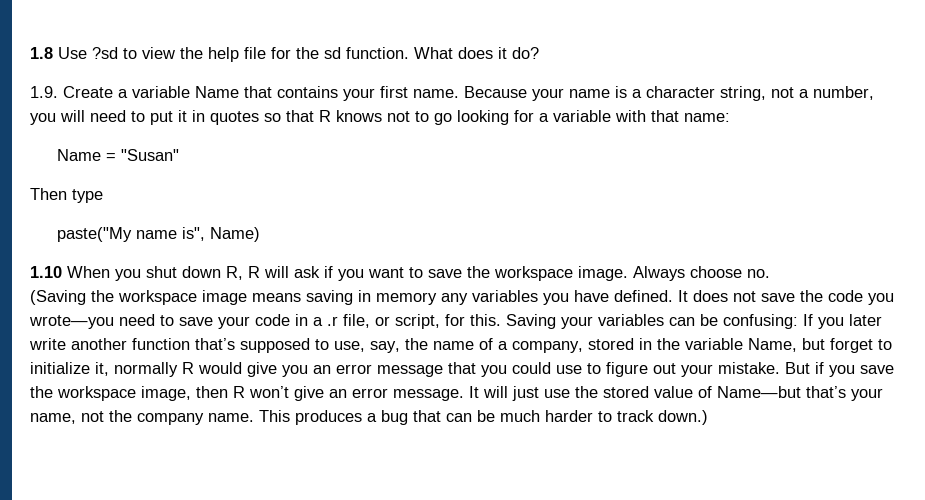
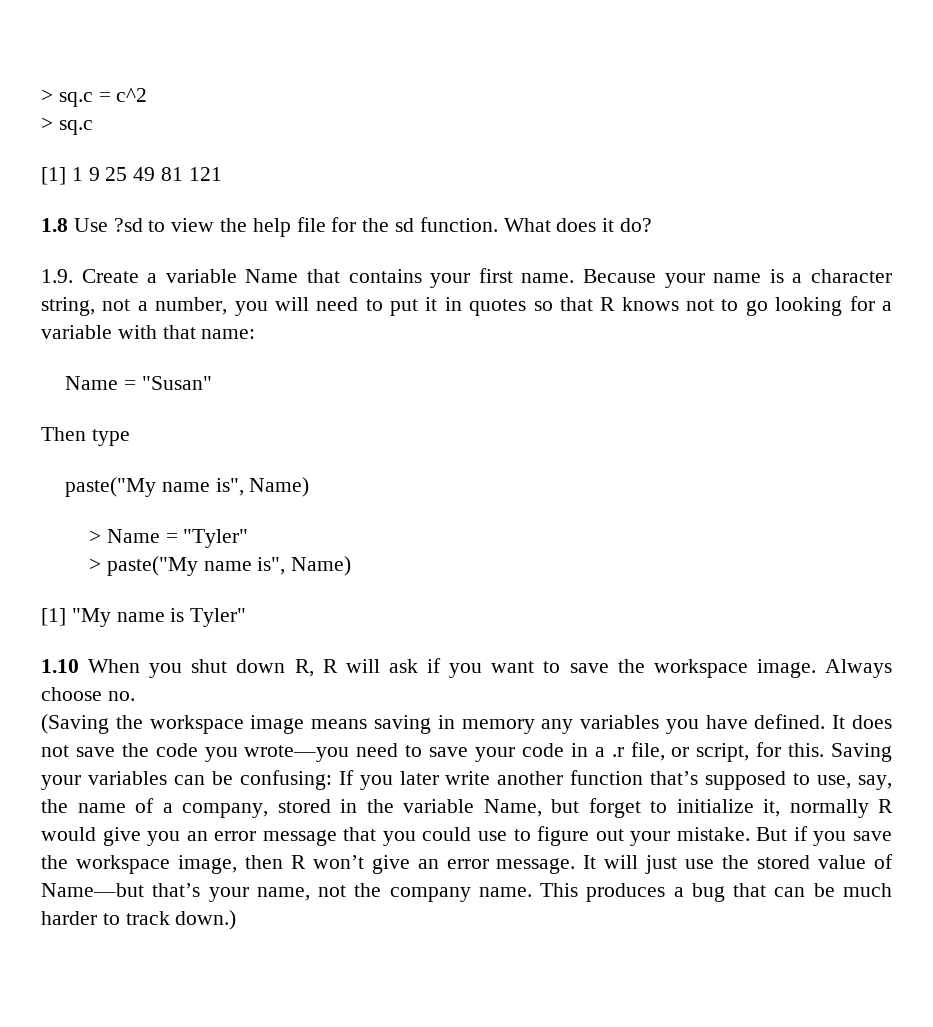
(30, 53) none -> [41,88,148,107] [41,117,93,135] [41,167,222,185] > sq.c = c^2 // > sq.c // [1] 1 9 25 49 81 121 //
(261, 234) none -> [88,529,249,548] [88,556,352,576] [41,608,247,627] // > Name = "Tyler" // > paste("My name is", Name) // [1] "My name is Tyler"

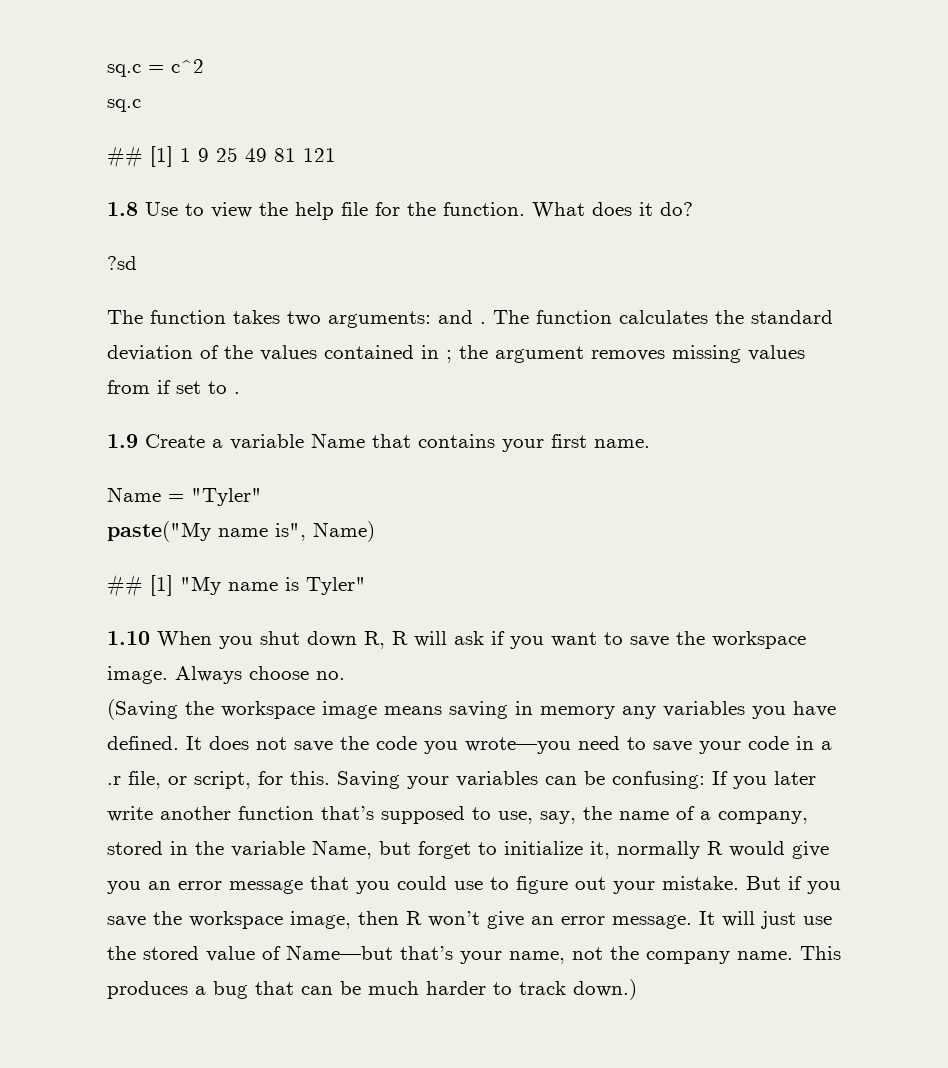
[41,89,53,102] > -> (107, 70) none
[41,117,53,130] > -> (204, 66) none
(93, 127) none -> [107,145,143,168] ##
[113,218,143,232] ?sd -> (178, 209) none
[395,218,415,232] sd -> (436, 209) none
[41,269,73,283] 1.9. -> [107,256,137,270] [107,310,833,328] [107,345,805,363] [107,380,240,394] [107,434,138,448] ?sd // The function takes two arguments: and . The function calculates the standard deviation of the values contained in ; the argument removes missing values from if set to . // 1.9
[583,269,893,288] [41,296,893,316] [41,325,256,339] [64,376,212,390] [41,427,130,446] [64,477,310,497] [88,529,249,548] [88,556,352,576] Because your name is a character string, not a number, you will need to put it in quotes so that R knows not to go looking for a variable with that name: // Name = "Susan" // Then type // paste("My name is", Name) // > Name = "Tyler" // > paste("My name is", Name) // -> [107,487,262,506] [107,521,375,542] [107,574,143,597] // Name = "Tyler" // paste("My name is", Name) // ##

